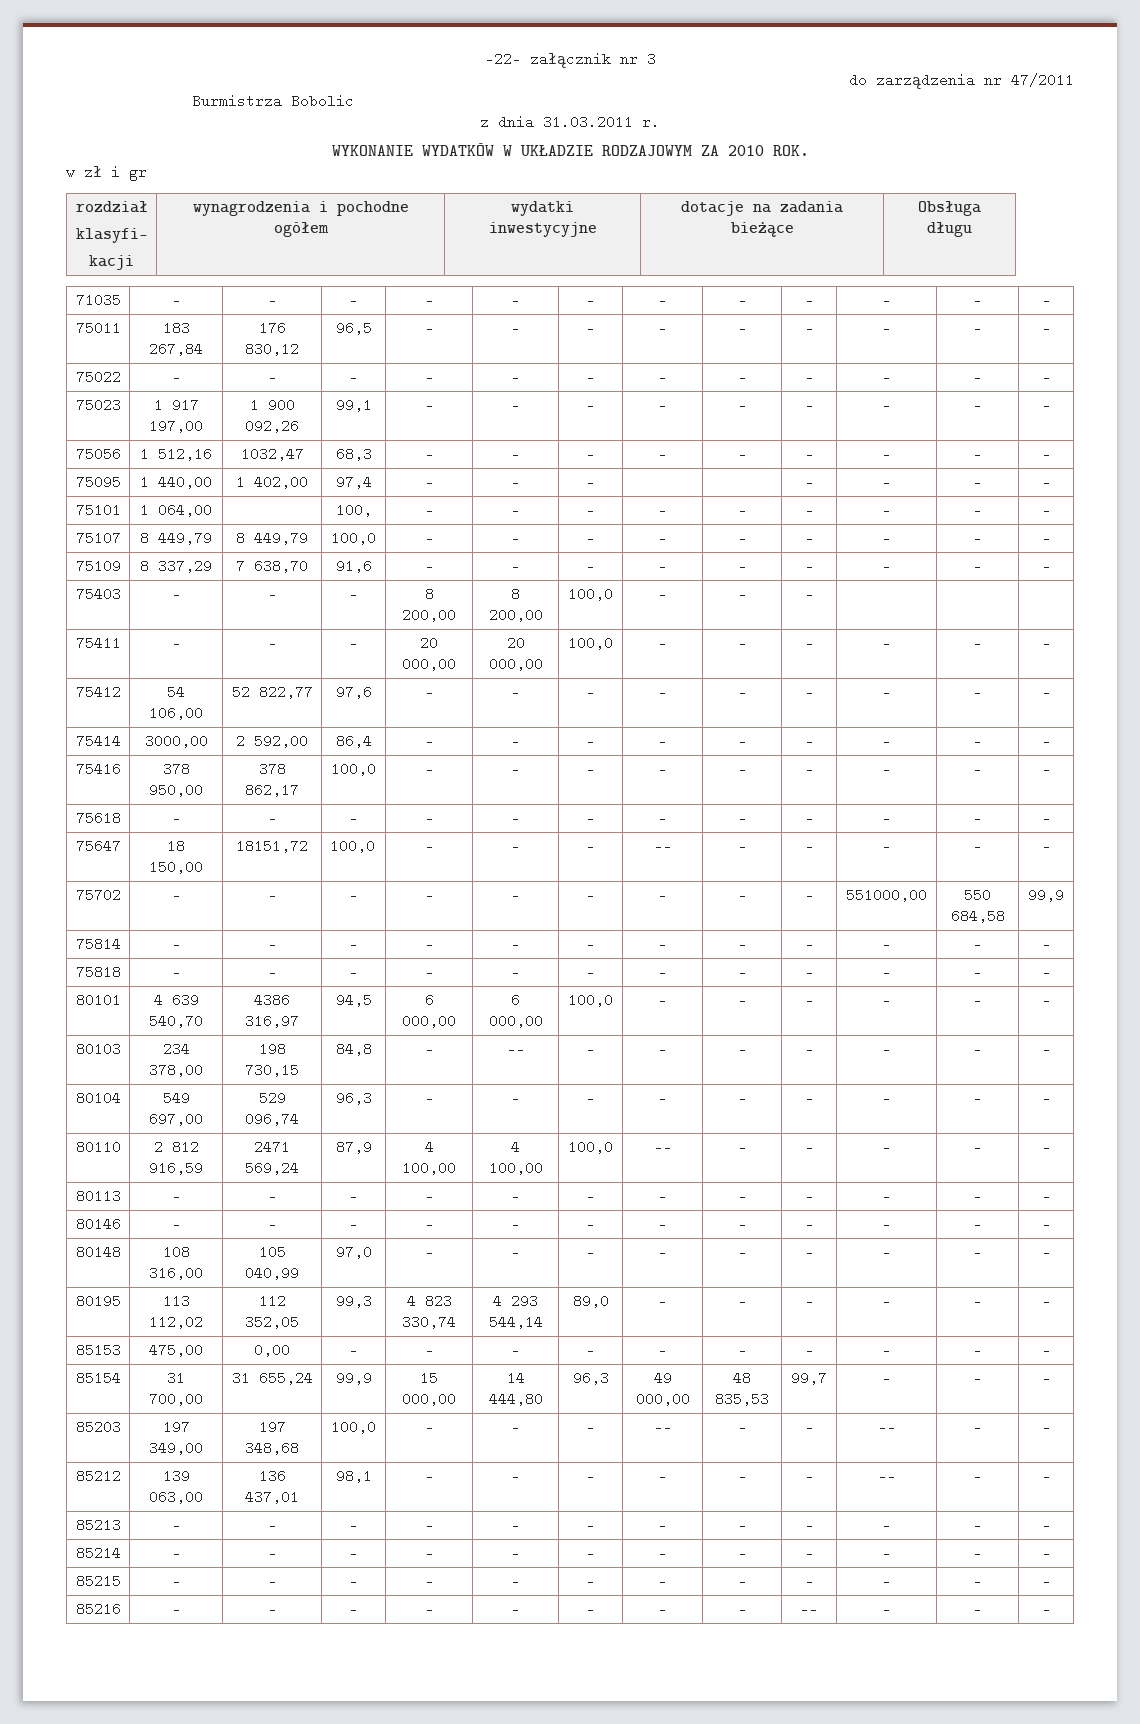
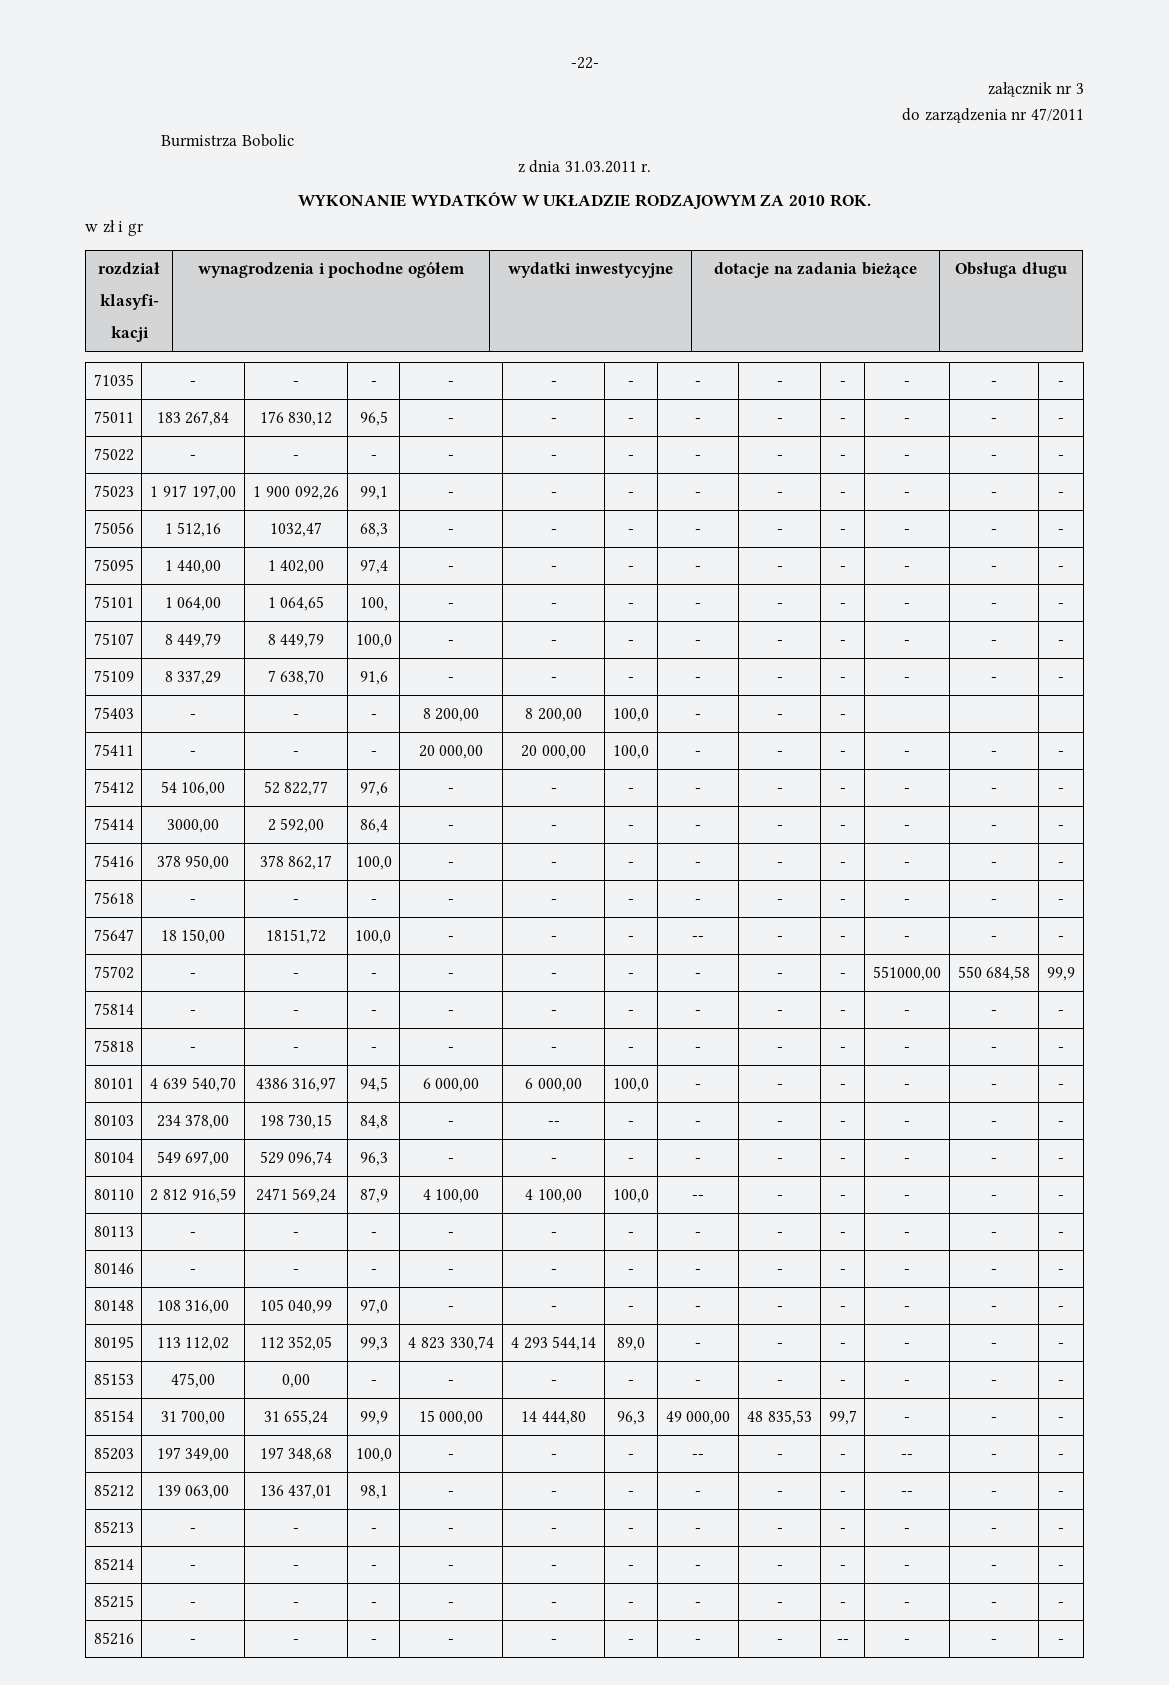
(521, 59) none -> (599, 63) //
(595, 482) | -> [695,566,702,571] [776,566,783,571] - | -
(212, 510) none -> [267,596,325,611] 1 064,65

